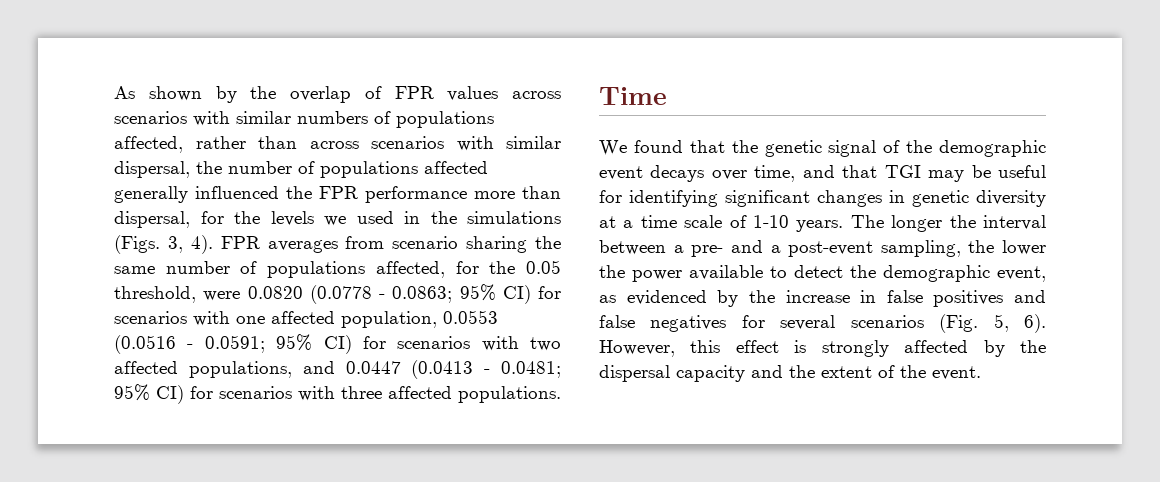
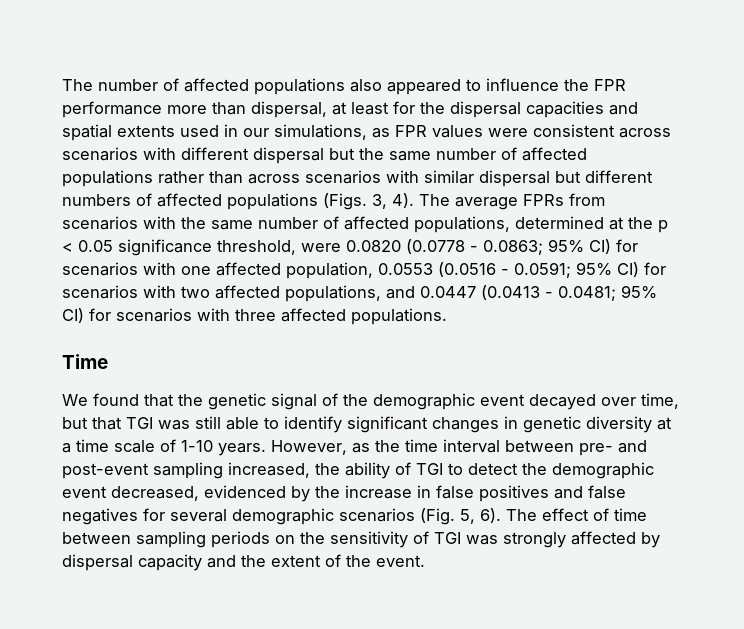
[114,86,561,103] [114,111,494,128] [114,136,183,153] As shown by the overlap of FPR values across scenarios with similar numbers of populations affected, -> [62,78,626,95] [62,101,638,118] [62,124,671,141] [62,147,587,164] [62,170,153,187] The number of affected populations also appeared to influence the FPR performance more than dispersal, at least for the dispersal capacities and spatial extents used in our simulations, as FPR values were consistent across scenarios with different dispersal but the same number of affected populations
[114,161,488,178] [114,186,561,203] [114,211,561,228] [114,235,561,254] [114,260,561,278] dispersal, the number of populations affected generally influenced the FPR performance more than dispersal, for the levels we used in the simulations (Figs. 3, 4). FPR averages from scenario sharing the same number of populations affected, for the 0.05 -> [479,170,653,187] [62,193,605,210] [62,216,668,233] [62,239,212,256] dispersal but different numbers of affected populations (Figs. 3, 4). The average FPRs from scenarios with the same number of affected populations, determined at the p < 0.05 significance
[650,165,705,182] decays -> [529,394,596,410] decayed
[802,165,835,178] and -> [62,417,88,429] but
[928,165,1046,182] [599,190,718,207] may be useful for identifying -> [158,416,342,433] was still able to identify
[850,215,976,232] The longer the -> [271,439,438,455] However, as the time
[673,245,684,253] a -> (574, 446) none
[770,240,1046,257] [599,265,763,282] a post-event sampling, the lower the power available -> [62,462,443,479] post-event sampling increased, the ability of TGI
[997,266,1046,282] [599,295,616,303] event, as -> [62,486,199,501] event decreased,
(836, 322) none -> [232,508,334,525] demographic
[599,340,807,357] However, this effect is -> [506,508,647,521] [62,531,498,548] The effect of time between sampling periods on the sensitivity of TGI was
[1020,340,1046,353] the -> (660, 540) none

